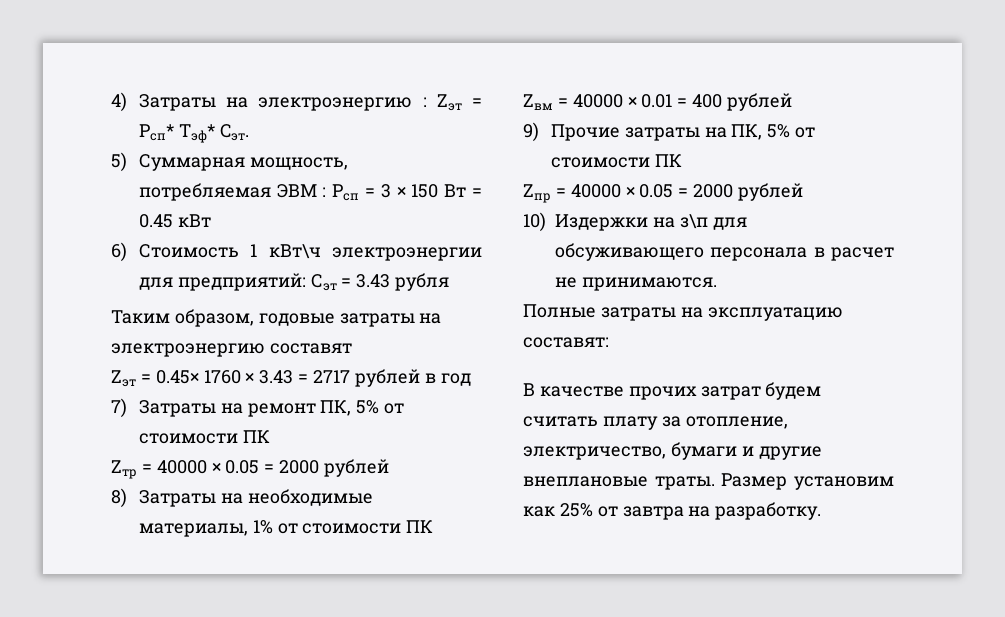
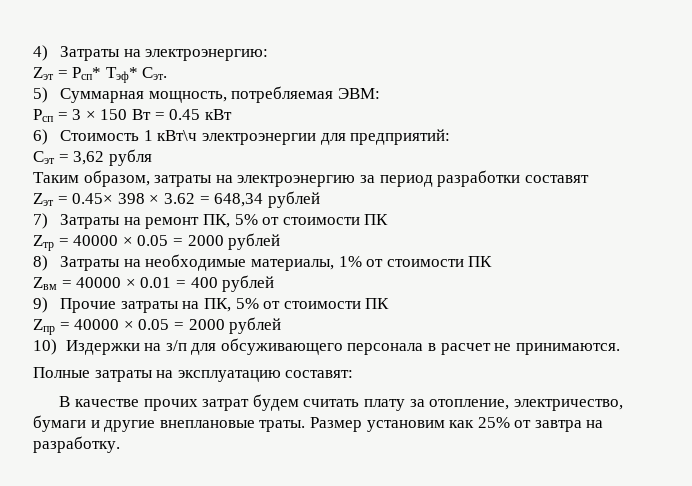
[258,97,427,111] электроэнергию : -> [145,49,269,61] электроэнергию: //
[276,184,327,198] ЭВМ : -> [338,88,381,99] ЭВМ: //
(306, 282) none -> (451, 137) //
[356,274,391,288] 3.43 -> [73,151,105,165] 3,62
[258,313,335,326] годовые -> (150, 178) none
(265, 350) none -> [359,170,521,187] за период разработки
[203,369,471,387] 1760 × 3.43 = 2717 рублей в год -> [117,191,320,208] 398 × 3.62 = 648,34 рублей
[679,214,708,229] з\п -> [165,340,187,351] з/п

